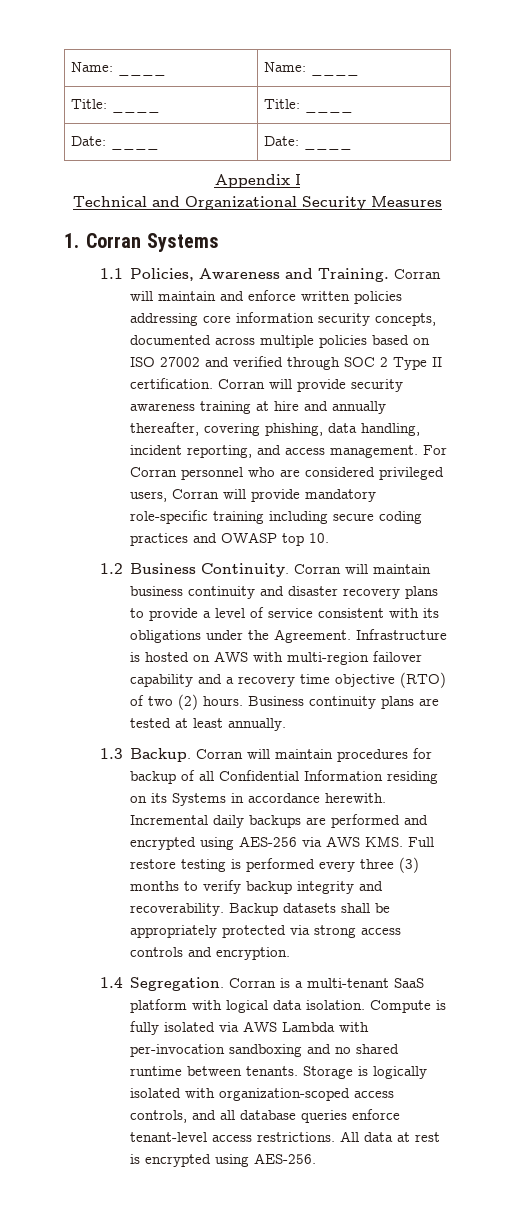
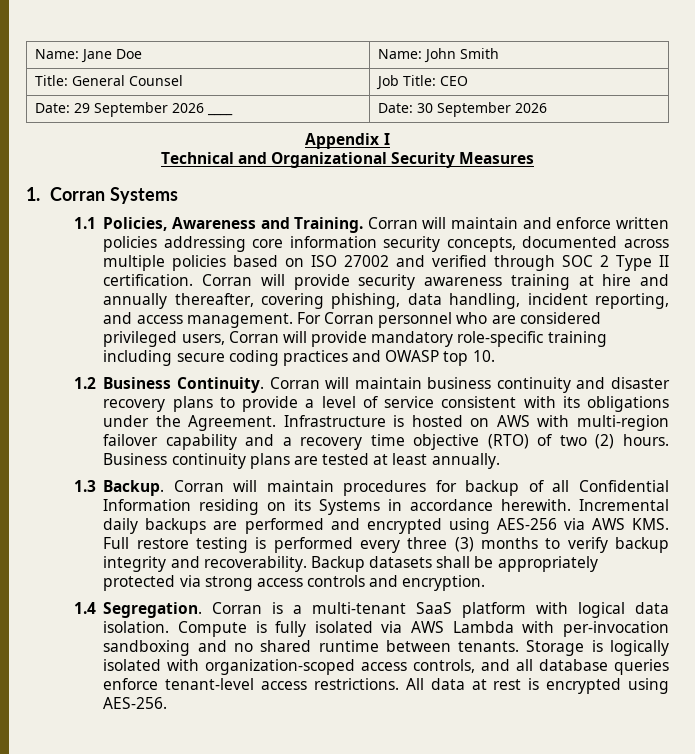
[70,62,113,72] [117,72,166,76] [263,62,306,72] [310,72,359,76] [70,99,107,109] [111,109,160,113] [263,99,300,109] [304,109,353,113] [70,136,106,146] Name: ____ | Name: ____ // Title: ____ | Title: ____ // Date: -> [35,49,143,63] [378,48,500,63] [35,75,184,86] [376,75,469,90] [35,102,205,117] Name: Jane Doe | Name: John Smith // Title: General Counsel | Job Title: CEO // Date: 29 September 2026
[303,146,352,150] ____ -> [417,102,548,117] 30 September 2026

